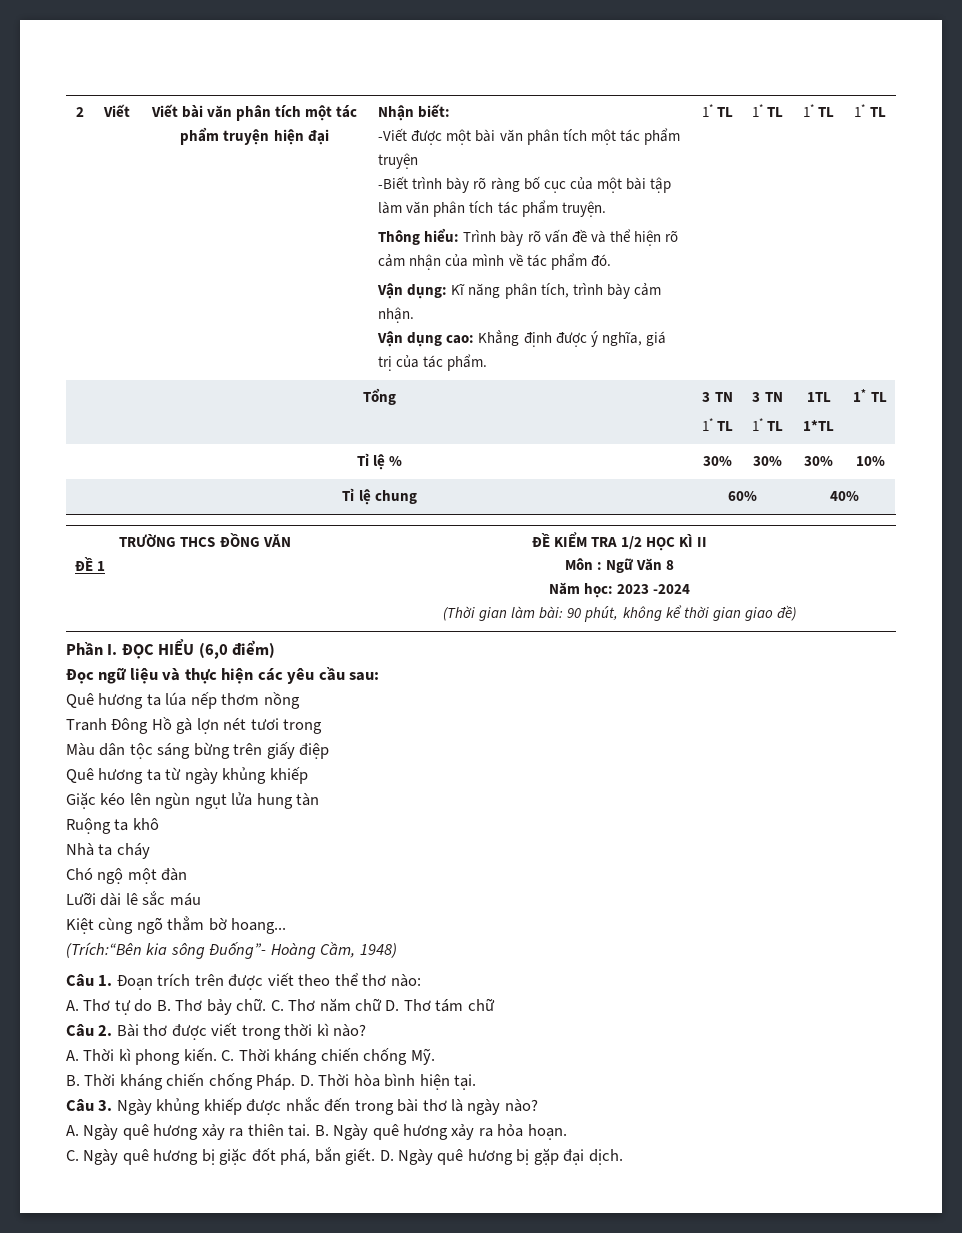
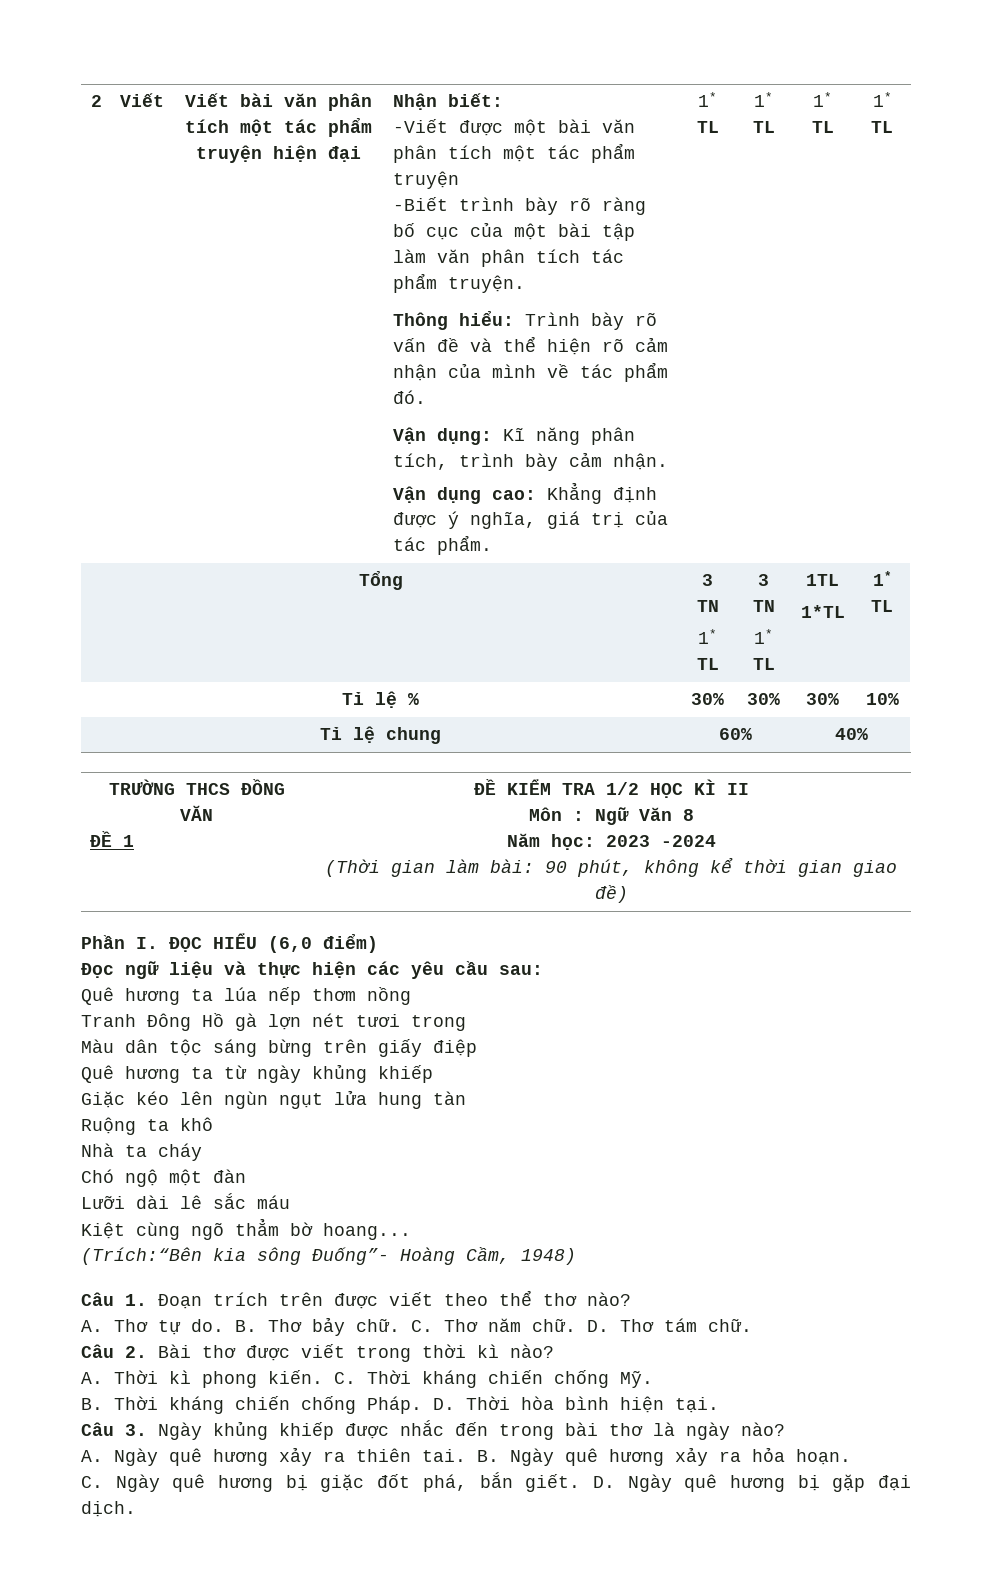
[390,974,421,987] nào: -> [587,1292,631,1306] nào?
[134,999,153,1012] do -> [191,1319,224,1332] do.
[355,998,383,1011] chữ -> [532,1318,576,1332] chữ.
[467,998,495,1011] chữ -> [708,1318,752,1332] chữ.

